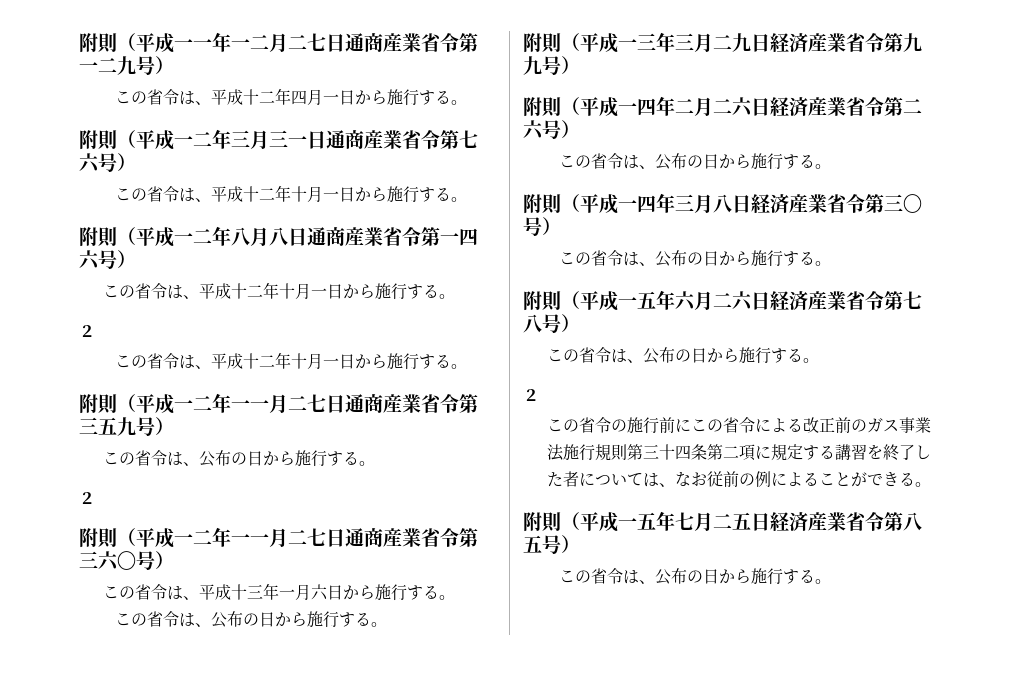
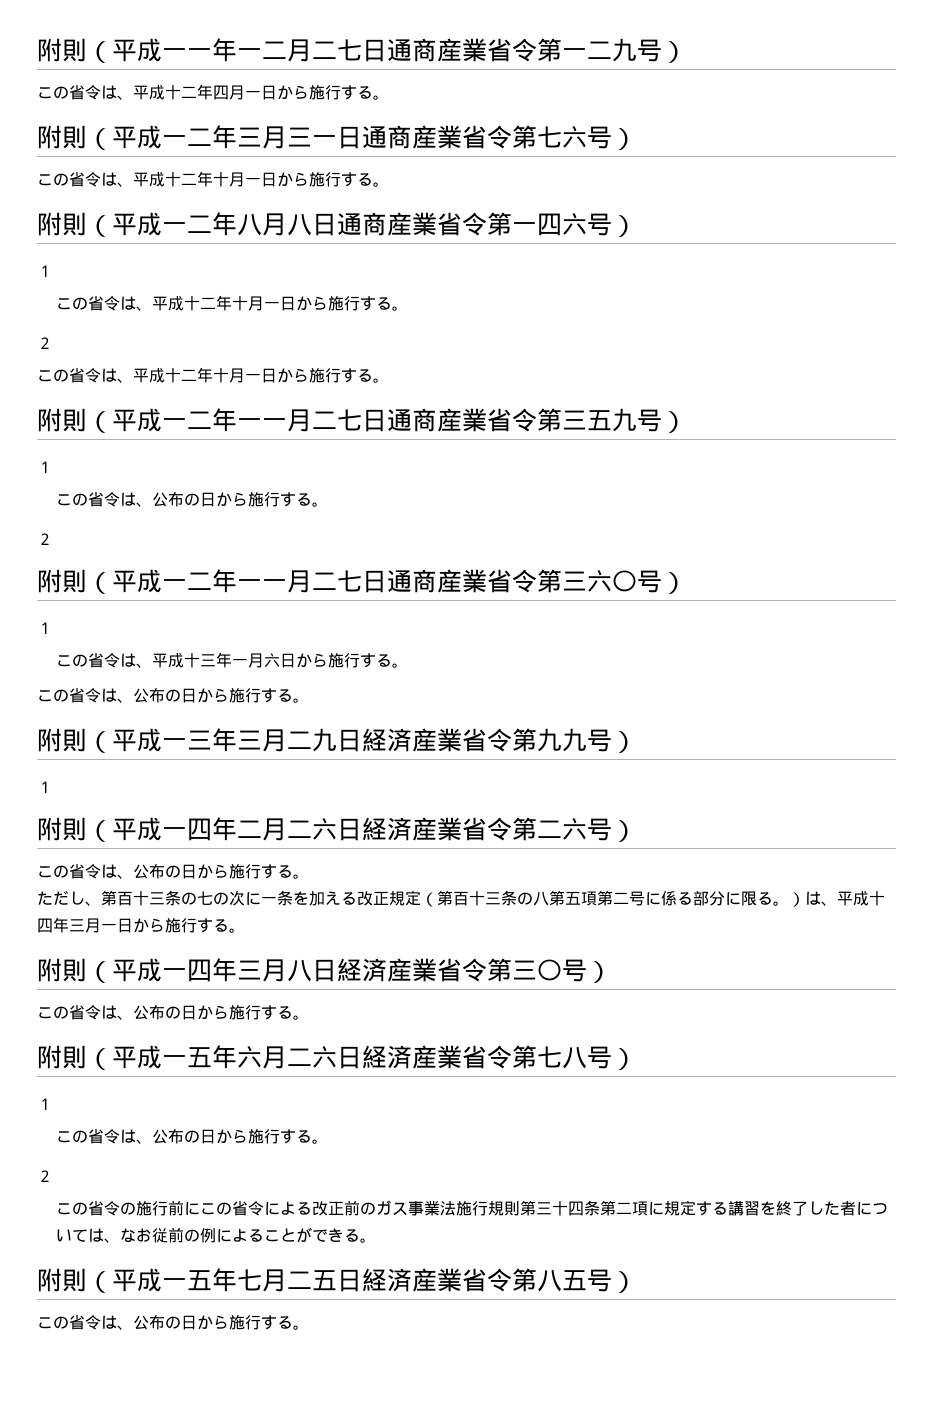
(136, 259) none -> [37,265,53,277] // １
(174, 426) none -> [37,461,53,473] // １
(174, 560) none -> [37,622,53,634] // １
(580, 65) none -> [37,781,53,793] // １
(831, 166) none -> [37,890,885,907] [37,917,245,933] // ただし、第百十三条の七の次に一条を加える改正規定（第百十三条の八第五項第二号に係る部分に限る。）は、平成十四年三月一日から施行する。
(580, 323) none -> [37,1098,53,1110] // １

